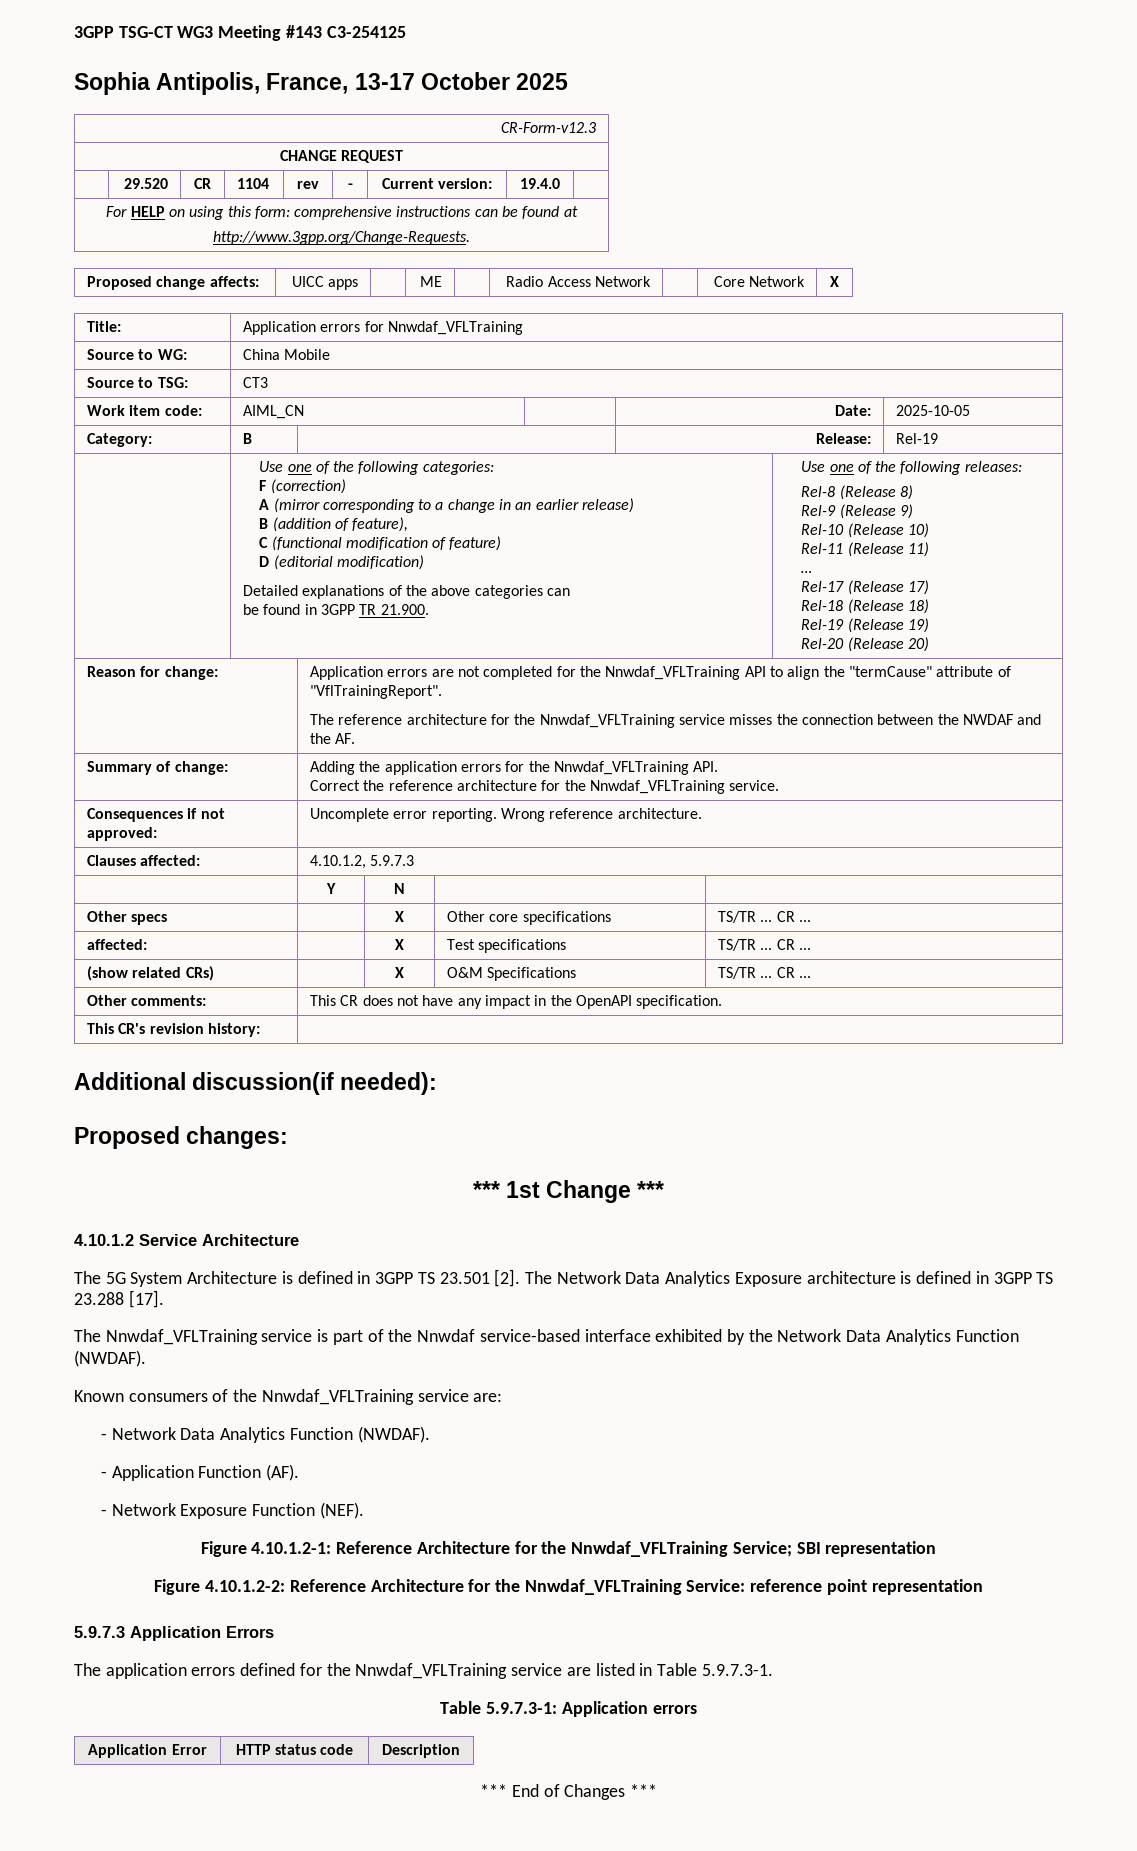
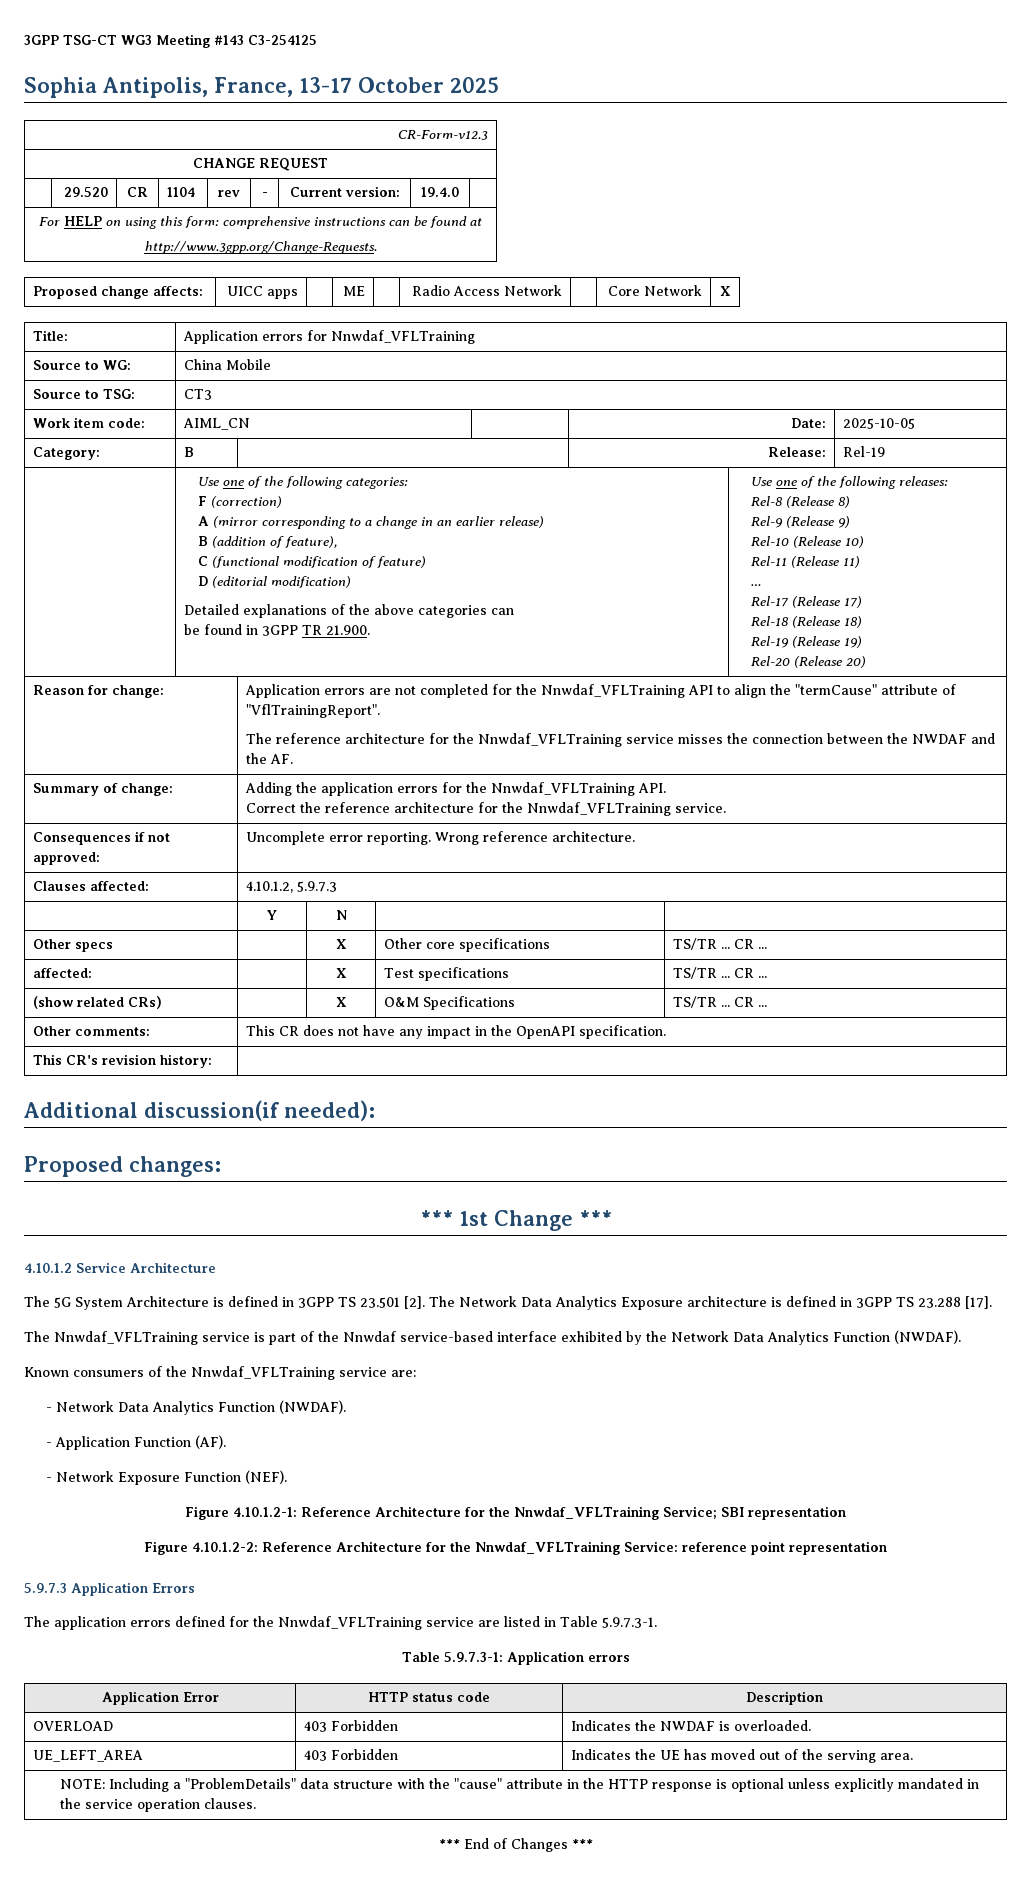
(460, 1751) none -> [33,1721,114,1731] [304,1720,399,1732] [571,1720,812,1731] [33,1750,144,1762] [304,1749,399,1761] [571,1749,914,1763] [59,1778,979,1792] [59,1798,256,1812] // OVERLOAD | 403 Forbidden | Indicates the NWDAF is overloaded. // UE_LEFT_AREA | 403 Forbidden | Indicates the UE has moved out of the serving area. // NOTE: Including a "ProblemDetails" data structure with the "cause" attribute in the HTTP response is optional unless explicitly mandated in the service operation clauses.

